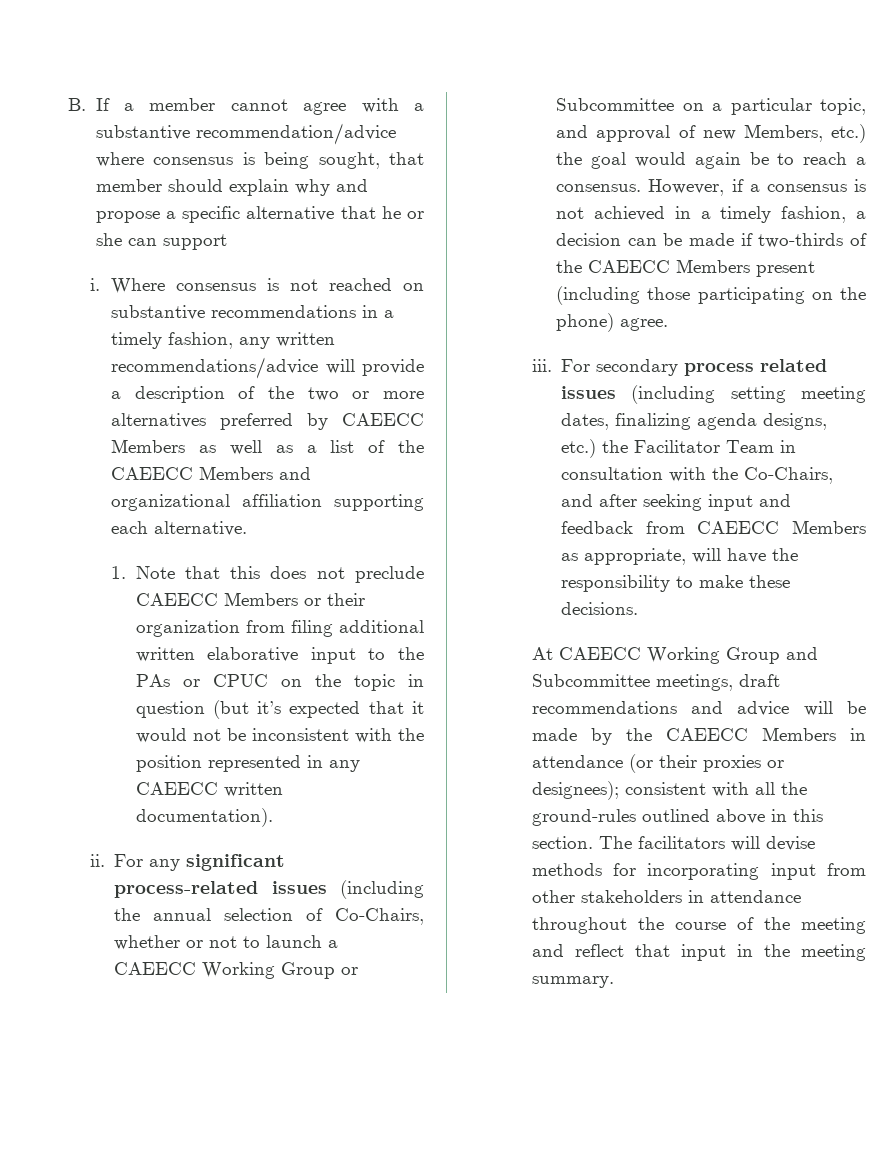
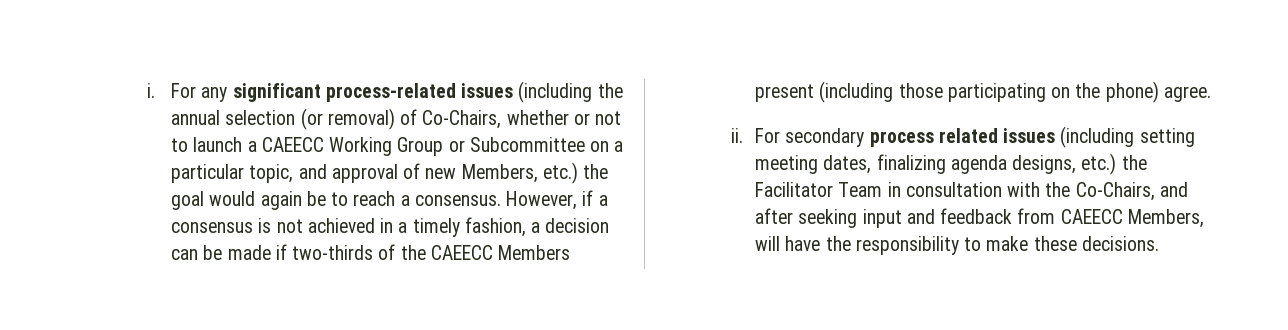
[68,98,424,115] [95,123,396,145] [95,152,424,169] [95,179,368,196] [95,206,424,223] [95,233,227,250] [89,278,424,294] [111,305,395,320] [111,332,336,349] [111,357,424,379] [111,386,424,403] [111,413,424,430] [111,439,424,455] [111,466,312,480] [111,494,424,511] [111,521,248,536] [111,566,424,583] [135,592,365,606] [135,620,424,637] [135,647,424,664] [135,674,424,691] [135,700,424,719] [135,728,424,743] [135,755,360,772] [135,782,283,797] [135,808,273,827] [89,854,105,867] B. If a member cannot agree with a substantive recommendation/advice where consensus is being sought, that member should explain why and propose a specific alternative that he or she can support // i. Where consensus is not reached on substantive recommendations in a timely fashion, any written recommendations/advice will provide a description of the two or more alternatives preferred by CAEECC Members as well as a list of the CAEECC Members and organizational affiliation supporting each alternative. // 1. Note that this does not preclude CAEECC Members or their organization from filing additional written elaborative input to the PAs or CPUC on the topic in question (but it’s expected that it would not be inconsistent with the position represented in any CAEECC written documentation). // ii. -> [147,83,156,98] i.
(294, 914) none -> [300,108,395,130] (or removal)
[531,359,552,372] iii. -> [731,128,744,143] ii.
[792,520,866,534] [561,548,687,565] Members as appropriate, -> [1127,209,1204,228] Members,
[531,647,818,664] [531,674,780,691] [531,701,866,716] [531,727,866,745] [531,754,784,773] [531,781,807,800] [531,809,823,826] [531,836,815,851] [531,863,866,880] [531,890,801,903] [531,917,867,934] [531,944,866,961] [531,976,614,988] // At CAEECC Working Group and Subcommittee meetings, draft recommendations and advice will be made by the CAEECC Members in attendance (or their proxies or designees); consistent with all the ground-rules outlined above in this section. The facilitators will devise methods for incorporating input from other stakeholders in attendance throughout the course of the meeting and reflect that input in the meeting summary. -> (1159, 243) none

